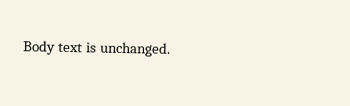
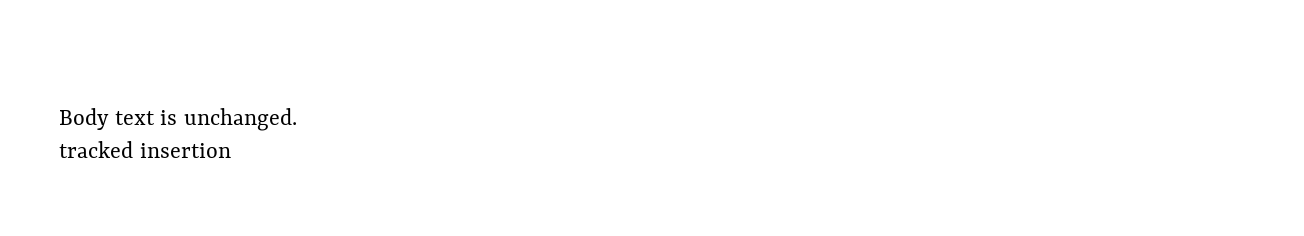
(171, 49) none -> [59,141,231,158] // tracked insertion

